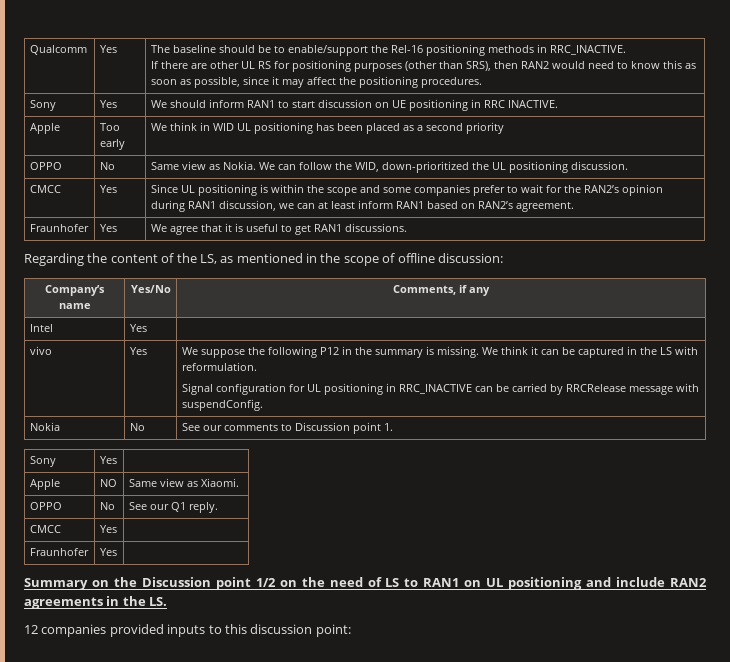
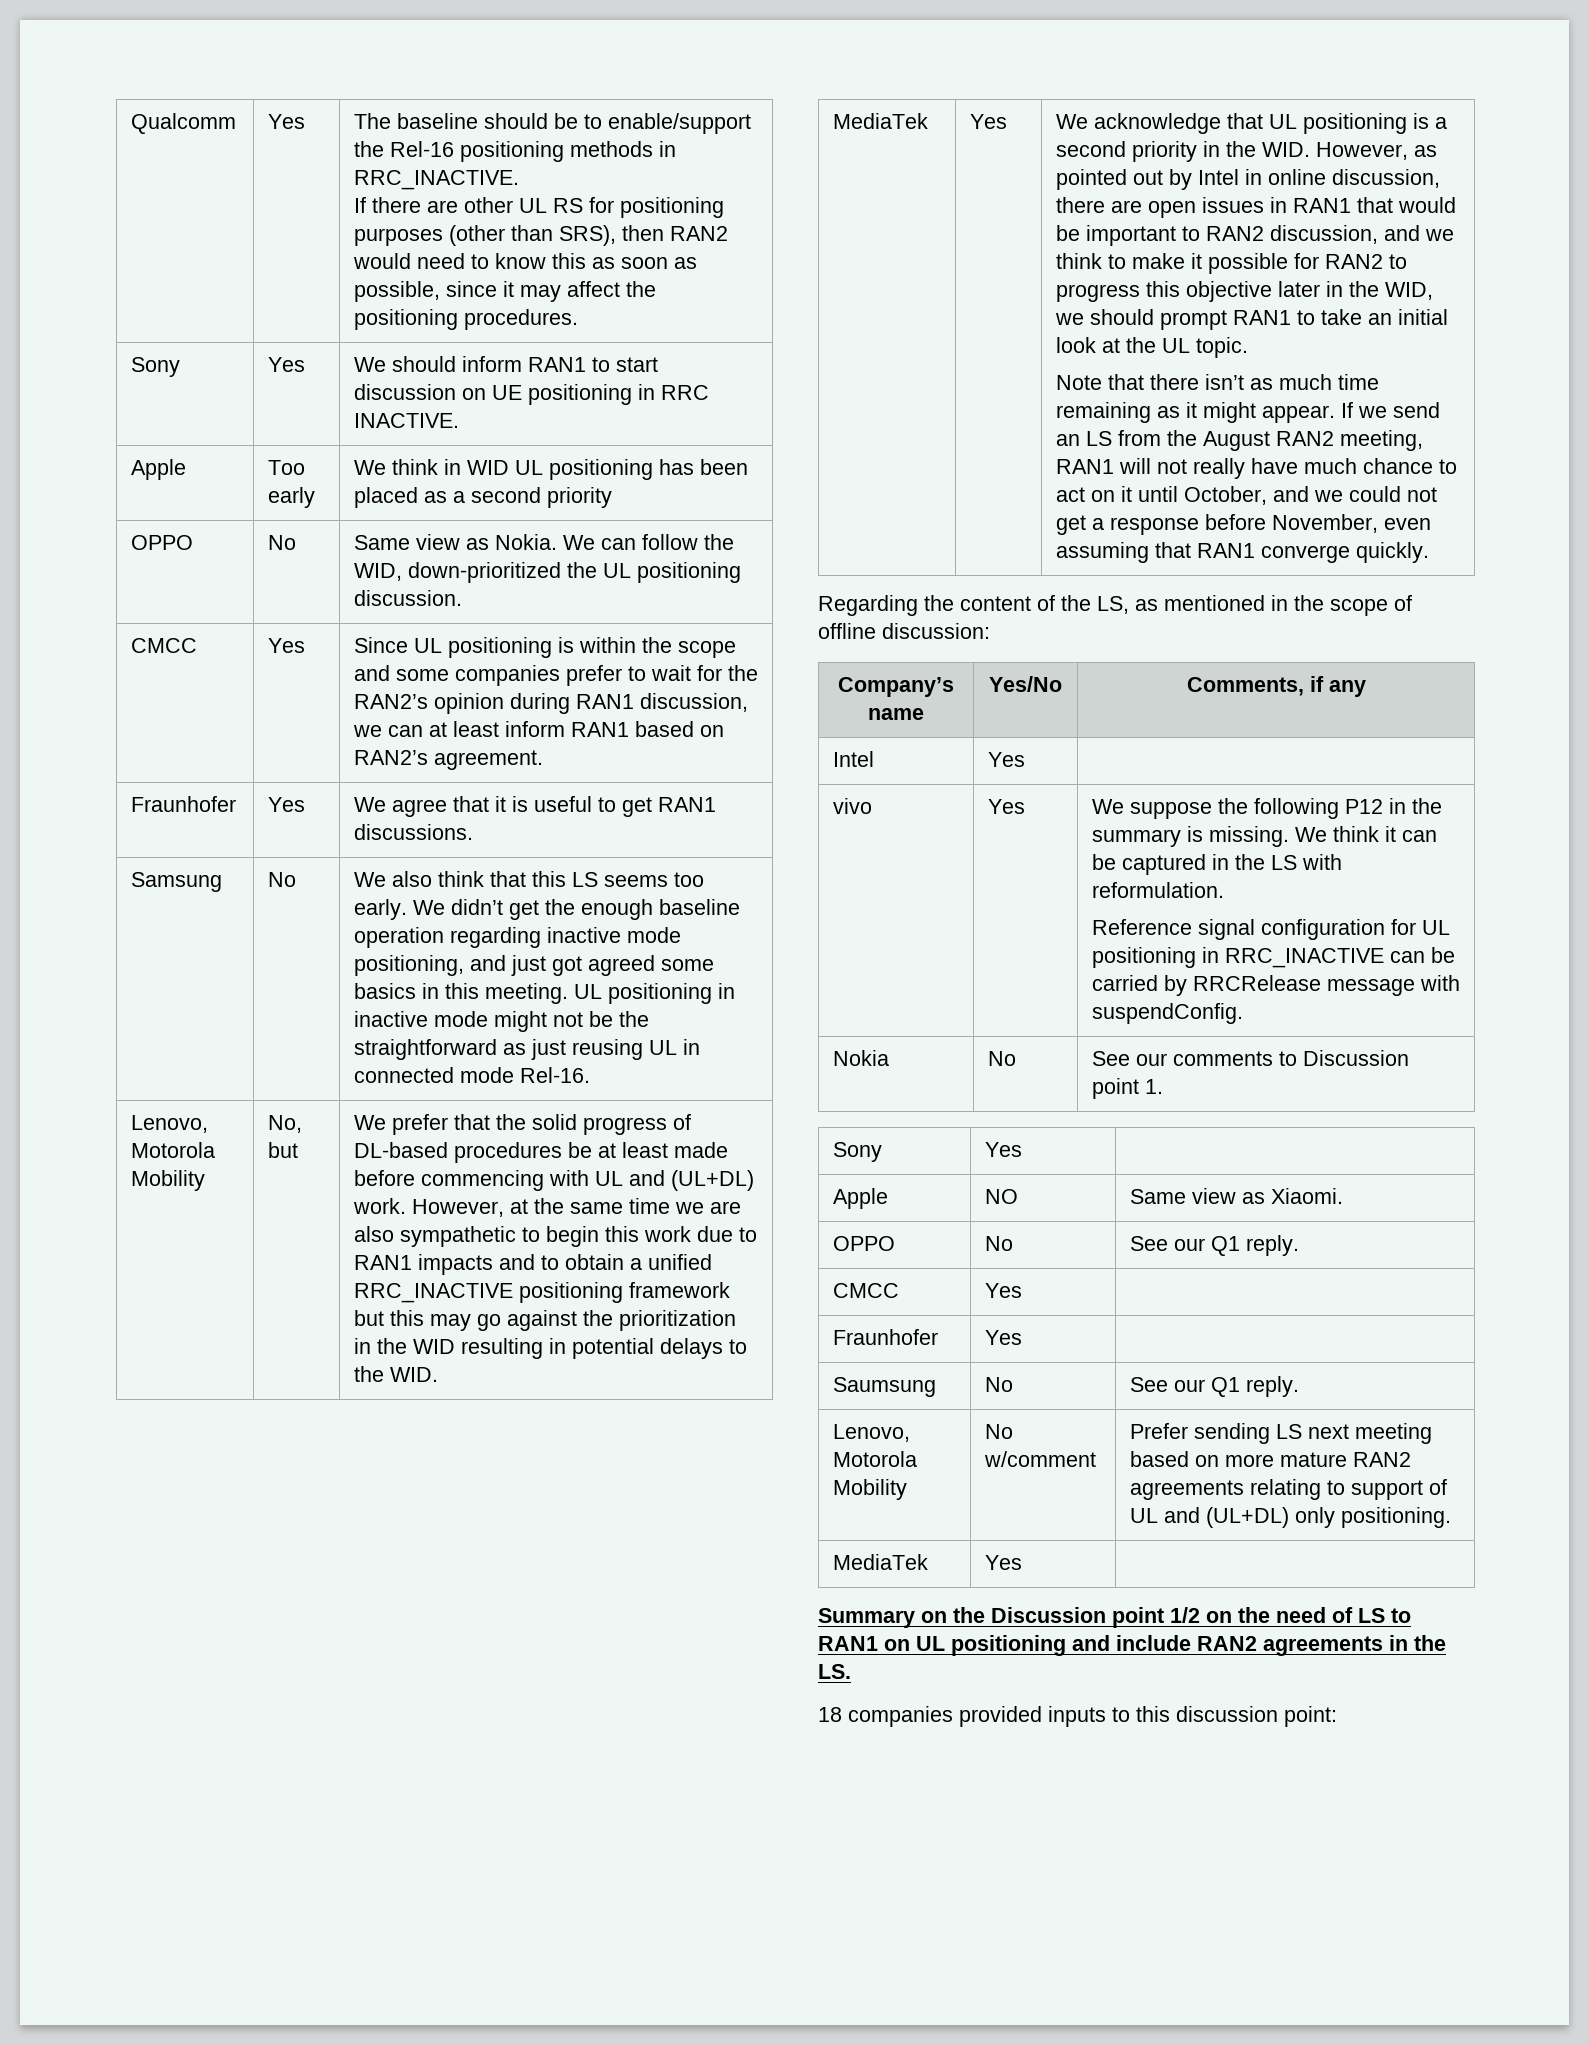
(407, 227) none -> [130,872,222,892] [267,872,296,887] [353,871,704,887] [353,899,740,920] [353,927,681,948] [353,955,714,976] [353,983,735,1004] [353,1011,649,1032] [353,1039,700,1060] [353,1067,590,1083] [130,1115,208,1133] [130,1142,215,1158] [130,1170,205,1191] [267,1115,302,1133] [267,1142,298,1158] [353,1114,691,1135] [353,1142,728,1163] [353,1170,754,1191] [352,1198,741,1217] [353,1226,757,1247] [353,1254,712,1275] [353,1282,730,1303] [353,1310,736,1331] [353,1338,747,1359] [353,1366,438,1382] [832,113,928,129] [969,114,1007,129] [1055,113,1447,134] [1055,141,1437,162] [1055,169,1440,190] [1055,197,1456,218] [1055,225,1454,246] [1055,253,1407,274] [1055,281,1433,302] [1054,309,1448,330] [1055,337,1248,358] [1055,374,1379,390] [1055,402,1440,423] [1055,430,1423,451] [1055,458,1457,479] [1055,486,1437,505] [1055,514,1431,535] [1055,542,1429,563] // Samsung | No | We also think that this LS seems too early. We didn’t get the enough baseline operation regarding inactive mode positioning, and just got agreed some basics in this meeting. UL positioning in inactive mode might not be the straightforward as just reusing UL in connected mode Rel-16. // Lenovo, Motorola Mobility | No, but | We prefer that the solid progress of DL-based procedures be at least made before commencing with UL and (UL+DL) work. However, at the same time we are also sympathetic to begin this work due to RAN1 impacts and to obtain a unified RRC_INACTIVE positioning framework but this may go against the prioritization in the WID resulting in potential delays to the WID. // MediaTek | Yes | We acknowledge that UL positioning is a second priority in the WID. However, as pointed out by Intel in online discussion, there are open issues in RAN1 that would be important to RAN2 discussion, and we think to make it possible for RAN2 to progress this objective later in the WID, we should prompt RAN1 to take an initial look at the UL topic. // Note that there isn’t as much time remaining as it might appear. If we send an LS from the August RAN2 meeting, RAN1 will not really have much chance to act on it until October, and we could not get a response before November, even assuming that RAN1 converge quickly.
[181,383,213,395] Signal -> [1091,919,1255,940] Reference signal
(117, 552) none -> [832,1377,936,1397] [984,1377,1013,1392] [1129,1376,1299,1397] [832,1424,910,1442] [832,1451,917,1467] [832,1479,907,1500] [984,1424,1013,1439] [983,1451,1096,1467] [1129,1423,1432,1444] [1129,1451,1411,1467] [1129,1479,1447,1500] [1129,1507,1451,1528] [832,1554,928,1570] [984,1555,1022,1570] // Saumsung | No | See our Q1 reply. // Lenovo, Motorola Mobility | No w/comment | Prefer sending LS next meeting based on more mature RAN2 agreements relating to support of UL and (UL+DL) only positioning. // MediaTek | Yes |
[24,625,38,634] 12 -> [818,1707,842,1722] 18

